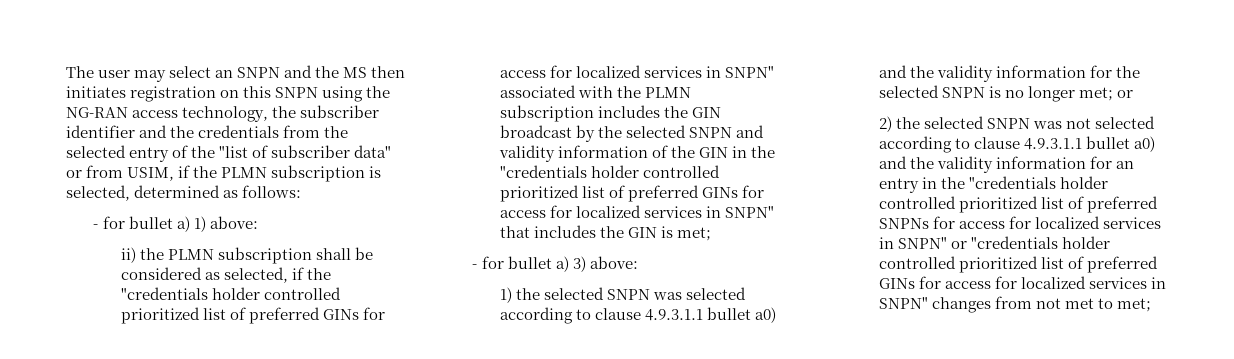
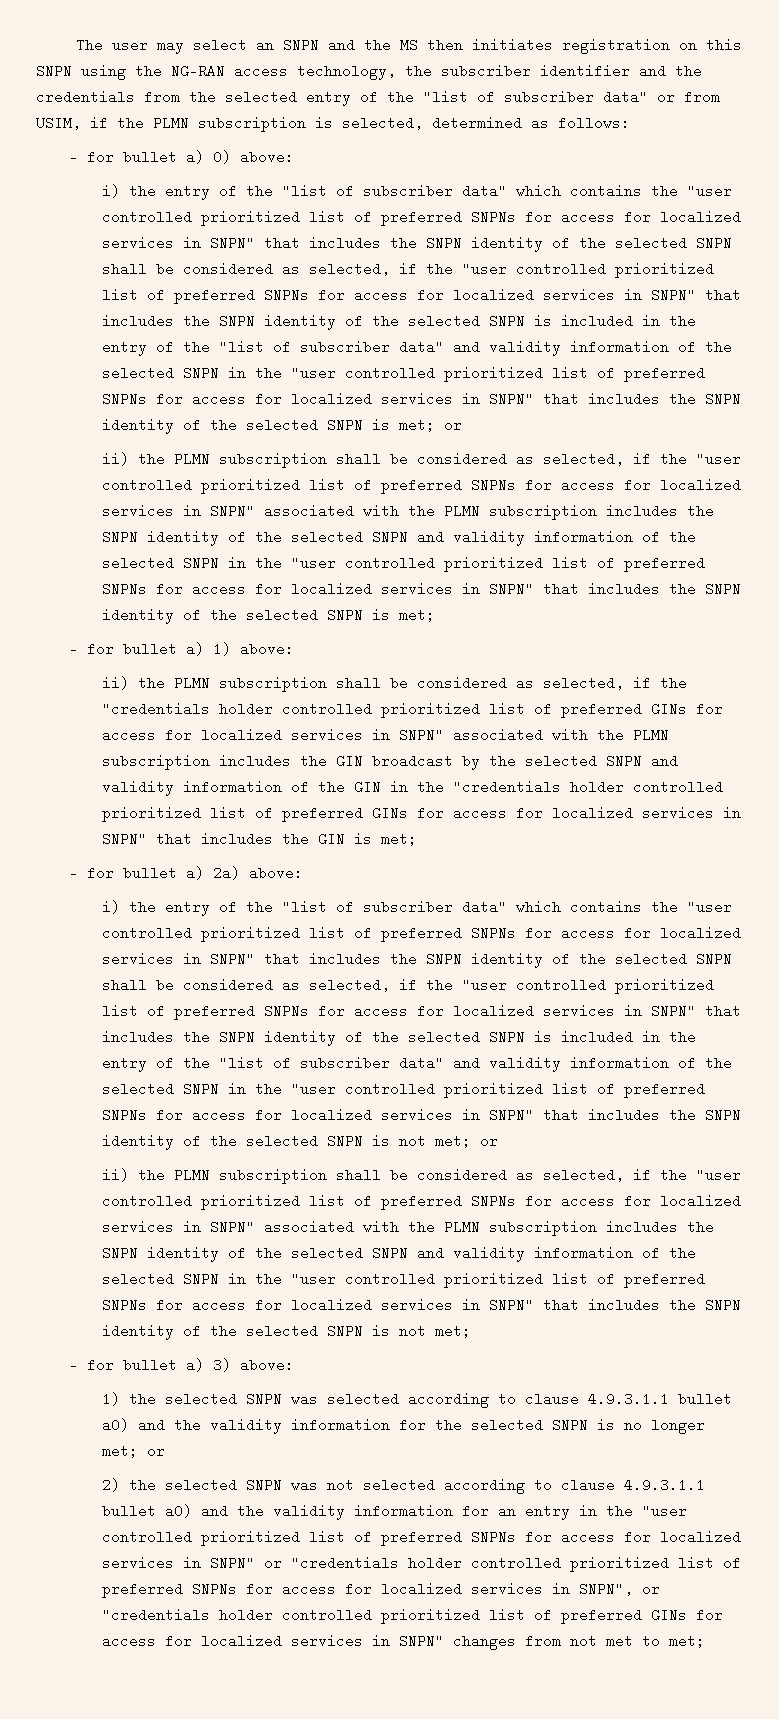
(302, 191) none -> [68,150,294,164] [101,184,732,200] [101,210,741,226] [101,236,732,252] [101,262,714,278] [101,288,741,304] [101,314,696,330] [101,340,732,356] [101,366,705,382] [101,392,741,406] [101,418,462,434] [101,452,741,468] [101,478,741,494] [101,504,714,520] [101,530,696,546] [101,556,705,572] [101,582,741,596] [101,608,435,624] // - for bullet a) 0) above: // i) the entry of the "list of subscriber data" which contains the "user controlled prioritized list of preferred SNPNs for access for localized services in SNPN" that includes the SNPN identity of the selected SNPN shall be considered as selected, if the "user controlled prioritized list of preferred SNPNs for access for localized services in SNPN" that includes the SNPN identity of the selected SNPN is included in the entry of the "list of subscriber data" and validity information of the selected SNPN in the "user controlled prioritized list of preferred SNPNs for access for localized services in SNPN" that includes the SNPN identity of the selected SNPN is met; or // ii) the PLMN subscription shall be considered as selected, if the "user controlled prioritized list of preferred SNPNs for access for localized services in SNPN" associated with the PLMN subscription includes the SNPN identity of the selected SNPN and validity information of the selected SNPN in the "user controlled prioritized list of preferred SNPNs for access for localized services in SNPN" that includes the SNPN identity of the selected SNPN is met;
(712, 234) none -> [68,866,303,880] [101,900,732,916] [101,926,741,942] [101,952,732,968] [101,978,714,994] [101,1004,741,1020] [101,1030,696,1046] [101,1056,732,1072] [101,1082,705,1098] [101,1108,741,1122] [101,1134,498,1150] [101,1168,741,1184] [101,1194,741,1210] [101,1220,714,1236] [101,1246,696,1262] [101,1272,705,1288] [101,1298,741,1312] [101,1324,471,1340] // - for bullet a) 2a) above: // i) the entry of the "list of subscriber data" which contains the "user controlled prioritized list of preferred SNPNs for access for localized services in SNPN" that includes the SNPN identity of the selected SNPN shall be considered as selected, if the "user controlled prioritized list of preferred SNPNs for access for localized services in SNPN" that includes the SNPN identity of the selected SNPN is included in the entry of the "list of subscriber data" and validity information of the selected SNPN in the "user controlled prioritized list of preferred SNPNs for access for localized services in SNPN" that includes the SNPN identity of the selected SNPN is not met; or // ii) the PLMN subscription shall be considered as selected, if the "user controlled prioritized list of preferred SNPNs for access for localized services in SNPN" associated with the PLMN subscription includes the SNPN identity of the selected SNPN and validity information of the selected SNPN in the "user controlled prioritized list of preferred SNPNs for access for localized services in SNPN" that includes the SNPN identity of the selected SNPN is not met;
(966, 183) none -> [641,1504,687,1518] [101,1530,741,1546] [101,1556,282,1570] "user controlled prioritized list of preferred SNPNs for access for localized services in SNPN" or
[898,237,948,249] SNPN" -> [578,1582,633,1596] SNPN",

